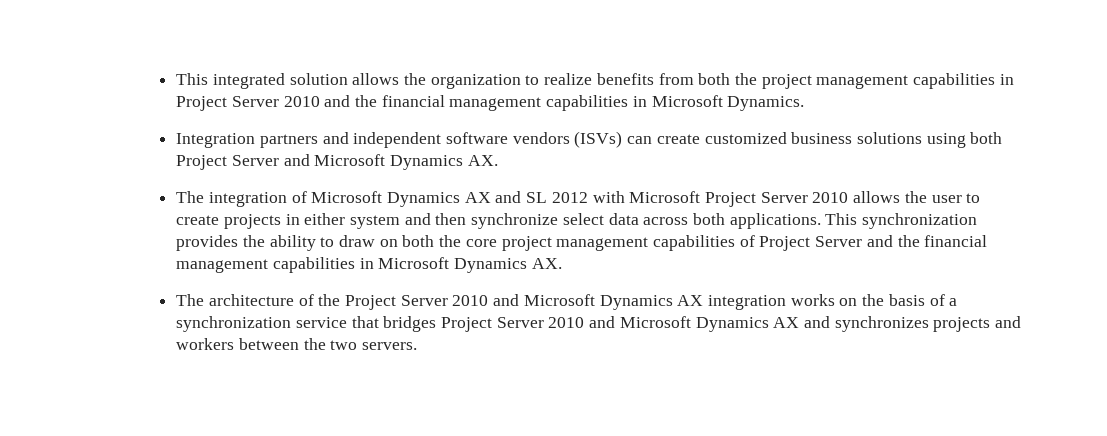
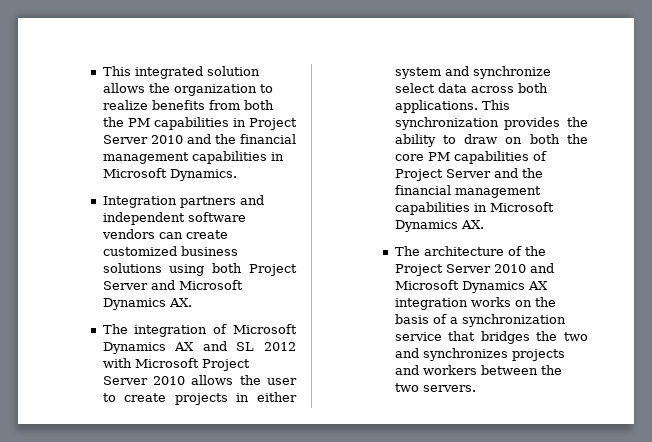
[761,74,909,89] project management -> [127,118,150,127] PM
[574,131,623,148] (ISVs) -> (155, 234) none
[435,213,467,225] then -> (469, 71) none
[501,236,649,251] project management -> [427,152,450,161] PM
[440,316,800,332] Project Server 2010 and Microsoft Dynamics AX -> [536,331,588,341] the two

